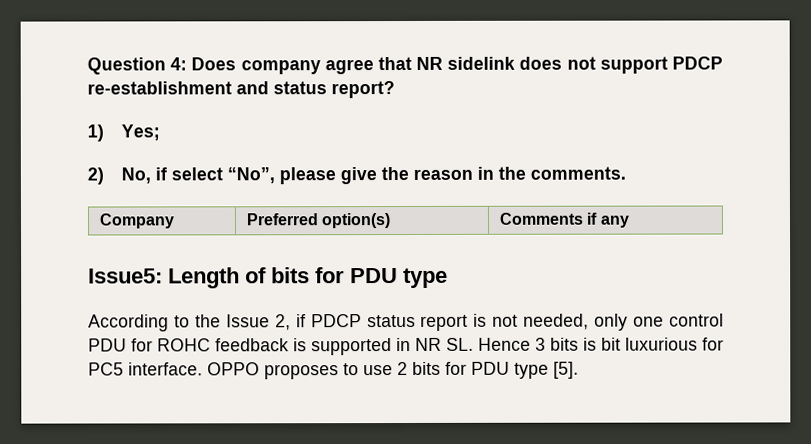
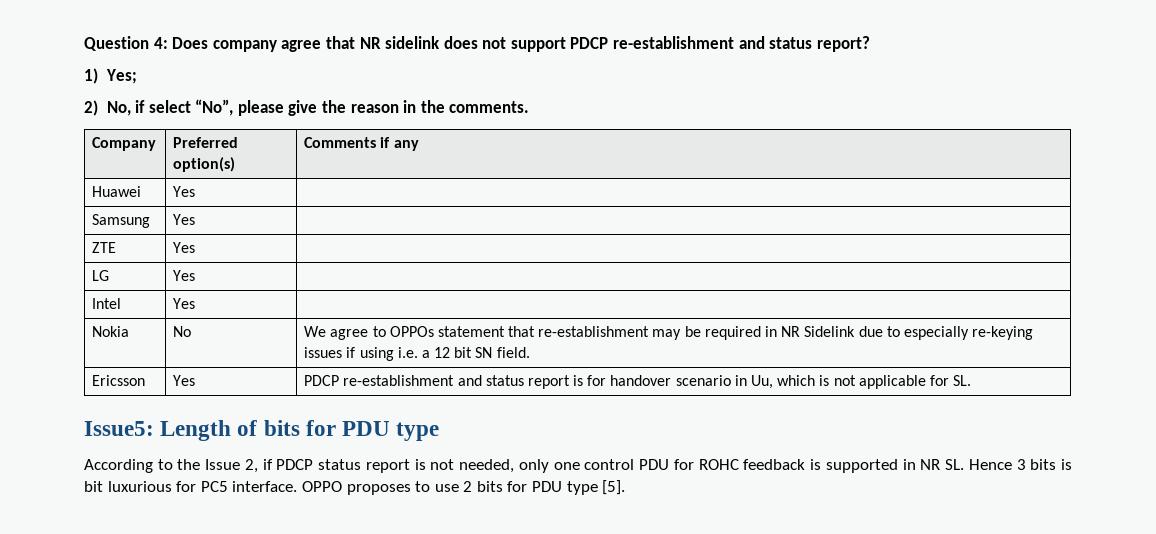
(630, 221) none -> [92,186,142,197] [173,186,196,197] [92,214,151,228] [173,214,196,225] [92,242,117,253] [173,242,196,253] [92,270,110,281] [173,270,196,281] [92,298,122,309] [173,298,196,309] [92,326,130,337] [173,326,192,337] [304,326,1034,340] [304,347,530,361] [92,375,146,386] [173,375,196,386] [304,375,972,389] // Huawei | Yes | // Samsung | Yes | // ZTE | Yes | // LG | Yes | // Intel | Yes | // Nokia | No | We agree to OPPOs statement that re-establishment may be required in NR Sidelink due to especially re-keying issues if using i.e. a 12 bit SN field. // Ericsson | Yes | PDCP re-establishment and status report is for handover scenario in Uu, which is not applicable for SL.

